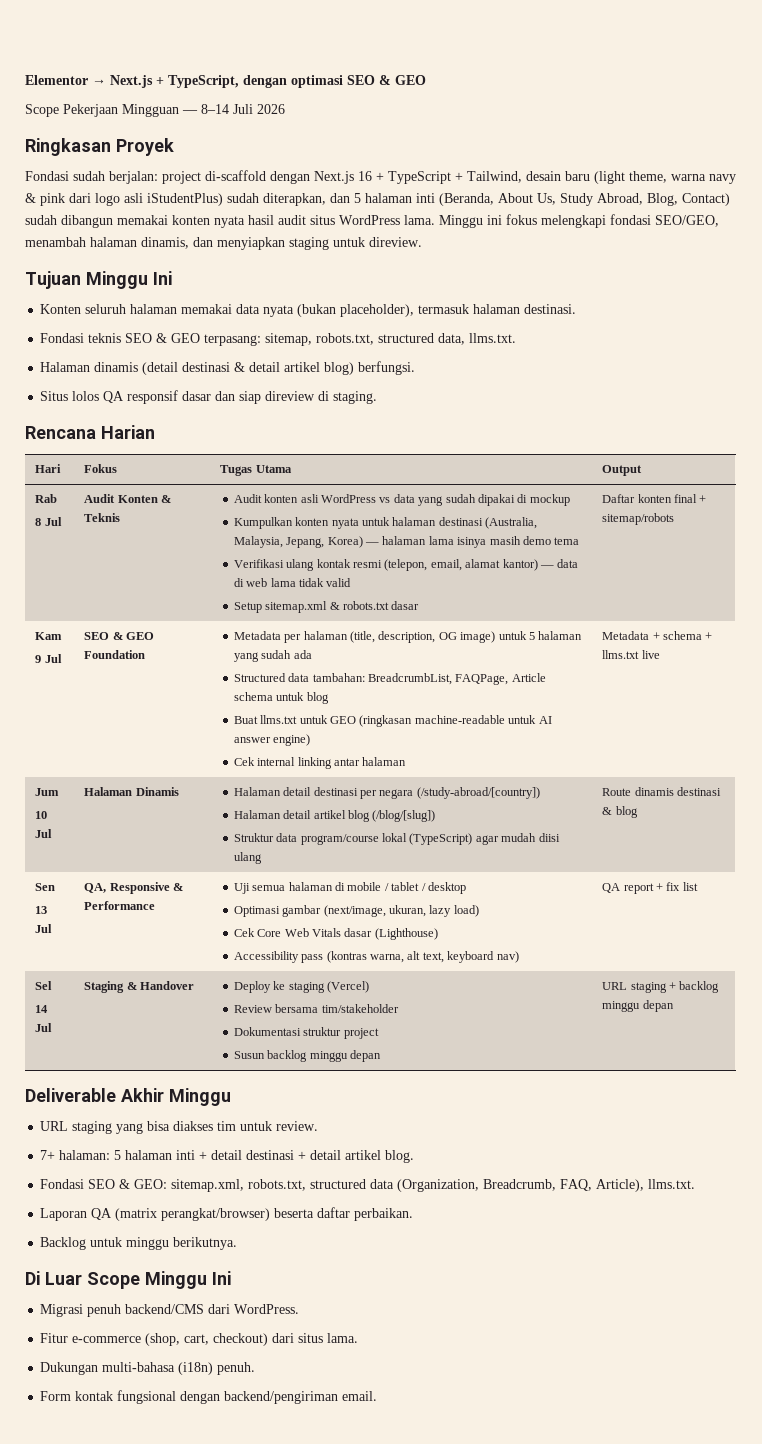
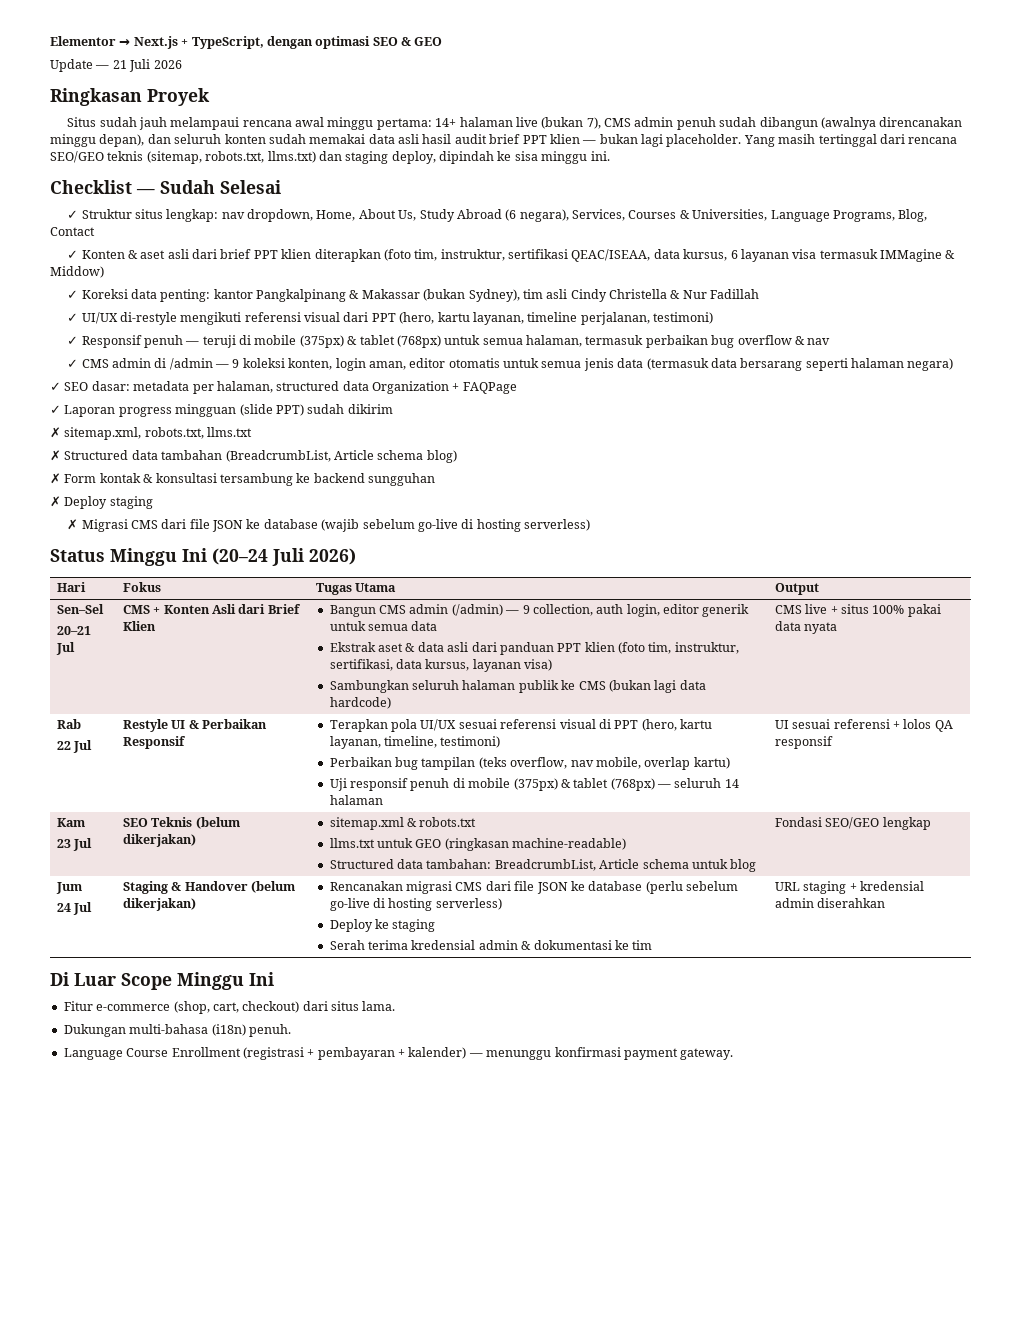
[25,104,229,117] Scope Pekerjaan Mingguan — 8–14 -> [50,59,127,72] Update — 21
[25,170,736,184] [25,193,730,206] [25,214,719,228] [25,237,422,250] [25,271,172,289] [40,304,577,317] [40,333,517,346] [40,361,416,375] [40,390,378,404] [25,425,155,439] Fondasi sudah berjalan: project di-scaffold dengan Next.js 16 + TypeScript + Tailwind, desain baru (light theme, warna navy & pink dari logo asli iStudentPlus) sudah diterapkan, dan 5 halaman inti (Beranda, About Us, Study Abroad, Blog, Contact) sudah dibangun memakai konten nyata hasil audit situs WordPress lama. Minggu ini fokus melengkapi fondasi SEO/GEO, menambah halaman dinamis, dan menyiapkan staging untuk direview. // Tujuan Minggu Ini // Konten seluruh halaman memakai data nyata (bukan placeholder), termasuk halaman destinasi. // Fondasi teknis SEO & GEO terpasang: sitemap, robots.txt, structured data, llms.txt. // Halaman dinamis (detail destinasi & detail artikel blog) berfungsi. // Situs lolos QA responsif dasar dan siap direview di staging. // Rencana Harian -> [67,117,963,130] [50,134,958,147] [50,151,610,164] [50,180,281,194] [67,209,928,222] [50,227,95,236] [67,249,956,262] [50,266,104,278] [67,289,760,302] [67,312,714,325] [67,335,831,348] [67,358,954,371] [50,381,517,394] [50,404,393,417] [50,427,253,440] [50,450,457,463] [50,473,435,486] [50,496,153,509] [67,519,591,532] [50,548,356,566] Situs sudah jauh melampaui rencana awal minggu pertama: 14+ halaman live (bukan 7), CMS admin penuh sudah dibangun (awalnya direncanakan minggu depan), dan seluruh konten sudah memakai data asli hasil audit brief PPT klien — bukan lagi placeholder. Yang masih tertinggal dari rencana SEO/GEO teknis (sitemap, robots.txt, llms.txt) dan staging deploy, dipindah ke sisa minggu ini. // Checklist — Sudah Selesai // ✓ Struktur situs lengkap: nav dropdown, Home, About Us, Study Abroad (6 negara), Services, Courses & Universities, Language Programs, Blog, Contact // ✓ Konten & aset asli dari brief PPT klien diterapkan (foto tim, instruktur, sertifikasi QEAC/ISEAA, data kursus, 6 layanan visa termasuk IMMagine & Middow) // ✓ Koreksi data penting: kantor Pangkalpinang & Makassar (bukan Sydney), tim asli Cindy Christella & Nur Fadillah // ✓ UI/UX di-restyle mengikuti referensi visual dari PPT (hero, kartu layanan, timeline perjalanan, testimoni) // ✓ Responsif penuh — teruji di mobile (375px) & tablet (768px) untuk semua halaman, termasuk perbaikan bug overflow & nav // ✓ CMS admin di /admin — 9 koleksi konten, login aman, editor otomatis untuk semua jenis data (termasuk data bersarang seperti halaman negara) // ✓ SEO dasar: metadata per halaman, structured data Organization + FAQPage // ✓ Laporan progress mingguan (slide PPT) sudah dikirim // ✗ sitemap.xml, robots.txt, llms.txt // ✗ Structured data tambahan (BreadcrumbList, Article schema blog) // ✗ Form kontak & konsultasi tersambung ke backend sungguhan // ✗ Deploy staging // ✗ Migrasi CMS dari file JSON ke database (wajib sebelum go-live di hosting serverless) // Status Minggu Ini (20–24 Juli 2026)
(643, 470) none -> [56,604,104,614] [56,626,91,635] [55,642,75,655] [122,604,301,614] [122,621,156,631] [329,604,750,617] [329,621,438,631] [329,642,739,655] [329,659,553,672] [329,680,706,693] [329,697,391,709] [774,604,941,617] [774,621,838,634] // Sen–Sel // 20–21 Jul | CMS + Konten Asli dari Brief Klien | Bangun CMS admin (/admin) — 9 collection, auth login, editor generik untuk semua data // Ekstrak aset & data asli dari panduan PPT klien (foto tim, instruktur, sertifikasi, data kursus, layanan visa) // Sambungkan seluruh halaman publik ke CMS (bukan lagi data hardcode) | CMS live + situs 100% pakai data nyata
[35,517,62,526] [84,494,171,503] [84,513,121,522] [233,494,570,506] [233,517,538,529] [233,536,580,548] [233,559,579,571] [233,578,352,587] [233,601,420,613] [602,494,707,503] [602,513,675,525] [35,632,63,640] [35,654,62,663] [84,632,154,640] [84,650,146,659] [233,631,583,643] [233,650,312,662] 8 Jul | Audit Konten & Teknis | Audit konten asli WordPress vs data yang sudah dipakai di mockup // Kumpulkan konten nyata untuk halaman destinasi (Australia, Malaysia, Jepang, Korea) — halaman lama isinya masih demo tema // Verifikasi ulang kontak resmi (telepon, email, alamat kantor) — data di web lama tidak valid // Setup sitemap.xml & robots.txt dasar | Daftar konten final + sitemap/robots // Kam // 9 Jul | SEO & GEO Foundation | Metadata per halaman (title, description, OG image) untuk 5 halaman yang sudah ada -> [56,740,93,753] [122,719,268,732] [122,736,186,749] [329,719,713,732] [329,736,501,749] [329,757,730,770] [329,778,739,791] [329,795,383,805] [774,719,953,732] [774,736,833,749] [56,818,85,827] [56,838,93,851] [122,817,240,829] [122,834,196,847] [329,817,477,830] [329,838,627,851] 22 Jul | Restyle UI & Perbaikan Responsif | Terapkan pola UI/UX sesuai referensi visual di PPT (hero, kartu layanan, timeline, testimoni) // Perbaikan bug tampilan (teks overflow, nav mobile, overlap kartu) // Uji responsif penuh di mobile (375px) & tablet (768px) — seluruh 14 halaman | UI sesuai referensi + lolos QA responsif // Kam // 23 Jul | SEO Teknis (belum dikerjakan) | sitemap.xml & robots.txt // llms.txt untuk GEO (ringkasan machine-readable)
[455,674,509,685] FAQPage, -> (596, 865) none
[233,715,552,727] [233,734,311,746] [233,757,407,769] [602,631,713,640] [602,650,660,659] [35,788,60,796] [35,811,48,819] [35,829,53,838] [84,787,179,796] [233,787,540,799] [233,810,436,822] [233,833,560,845] [233,852,262,864] [602,787,721,796] [602,806,638,818] [35,883,56,891] [35,906,48,914] [35,924,53,933] [84,882,183,894] [84,901,156,910] [233,882,466,894] [233,905,479,917] [233,928,438,940] [233,951,519,963] [602,882,698,894] [35,981,53,990] [35,1005,49,1013] [35,1023,53,1032] [84,981,194,993] [233,981,370,993] [233,1004,399,1013] [233,1027,379,1039] [233,1050,382,1062] [602,981,720,993] [602,1000,674,1012] [25,1088,231,1106] [40,1121,319,1134] [40,1150,415,1163] [40,1179,696,1192] [40,1207,414,1221] [40,1237,238,1250] // Buat llms.txt untuk GEO (ringkasan machine-readable untuk AI answer engine) // Cek internal linking antar halaman | Metadata + schema + llms.txt live // Jum // 10 Jul | Halaman Dinamis | Halaman detail destinasi per negara (/study-abroad/[country]) // Halaman detail artikel blog (/blog/[slug]) // Struktur data program/course lokal (TypeScript) agar mudah diisi ulang | Route dinamis destinasi & blog // Sen // 13 Jul | QA, Responsive & Performance | Uji semua halaman di mobile / tablet / desktop // Optimasi gambar (next/image, ukuran, lazy load) // Cek Core Web Vitals dasar (Lighthouse) // Accessibility pass (kontras warna, alt text, keyboard nav) | QA report + fix list // Sel // 14 Jul | Staging & Handover | Deploy ke staging (Vercel) // Review bersama tim/stakeholder // Dokumentasi struktur project // Susun backlog minggu depan | URL staging + backlog minggu depan // Deliverable Akhir Minggu // URL staging yang bisa diakses tim untuk review. // 7+ halaman: 5 halaman inti + detail destinasi + detail artikel blog. // Fondasi SEO & GEO: sitemap.xml, robots.txt, structured data (Organization, Breadcrumb, FAQ, Article), llms.txt. // Laporan QA (matrix perangkat/browser) beserta daftar perbaikan. // Backlog untuk minggu berikutnya. -> [774,817,931,830] [55,882,82,894] [56,902,93,915] [122,881,296,894] [122,898,196,911] [329,881,739,894] [329,898,502,911] [329,919,436,932] [329,940,653,950] [774,881,925,894] [774,898,886,908] | Fondasi SEO/GEO lengkap // Jum // 24 Jul | Staging & Handover (belum dikerjakan) | Rencanakan migrasi CMS dari file JSON ke database (perlu sebelum go-live di hosting serverless) // Deploy ke staging // Serah terima kredensial admin & dokumentasi ke tim | URL staging + kredensial admin diserahkan
[40,1304,300,1317] // Migrasi penuh backend/CMS dari WordPress. -> (274, 979) none
[40,1390,378,1404] Form kontak fungsional dengan backend/pengiriman email. -> [63,1047,734,1060] Language Course Enrollment (registrasi + pembayaran + kalender) — menunggu konfirmasi payment gateway.

